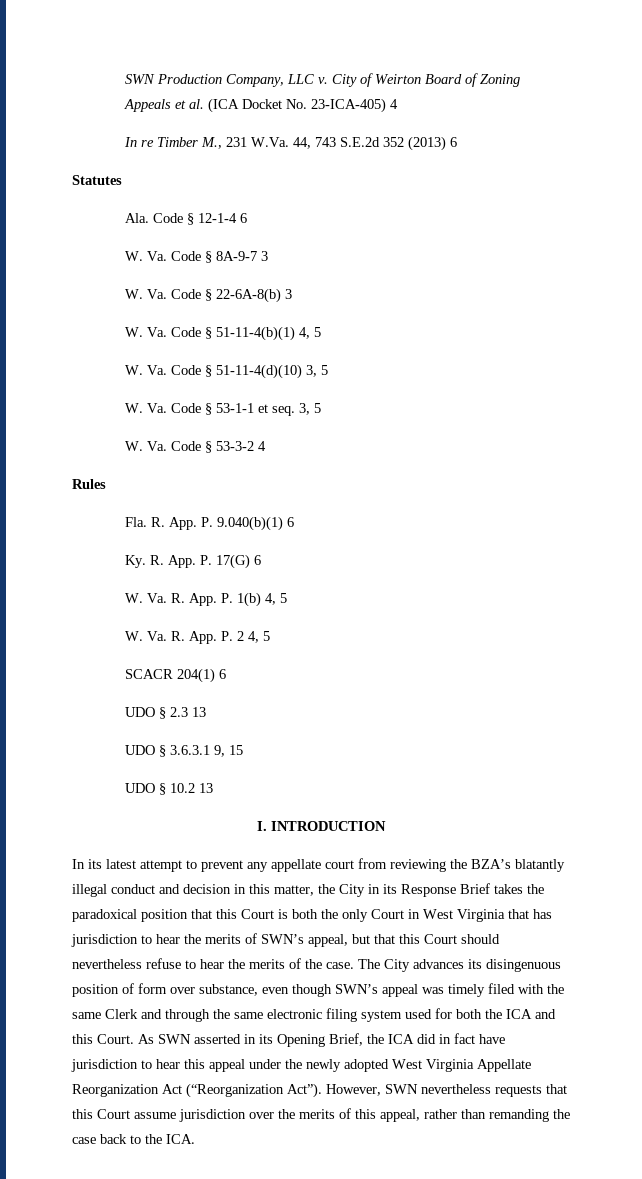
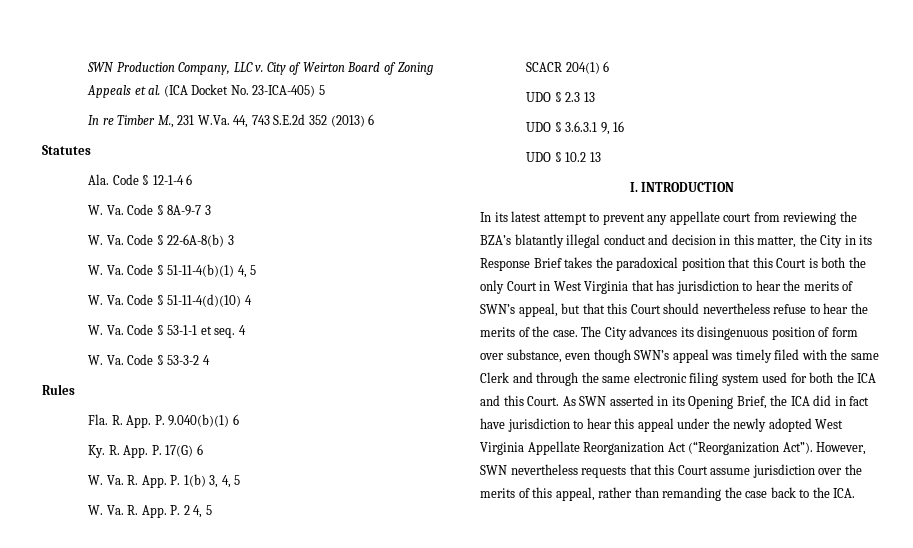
[390,99,399,109] 4 -> [318,85,325,95] 5
[306,365,329,377] 3, 5 -> [244,295,252,305] 4
[299,403,322,415] 3, 5 -> [238,325,246,335] 4
(262, 599) none -> [209,475,219,488] 3,
[229,745,244,755] 15 -> [613,121,625,132] 16

